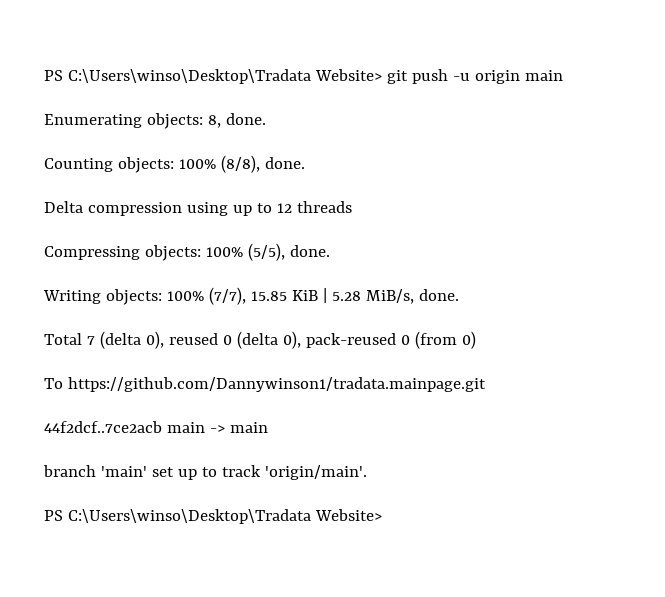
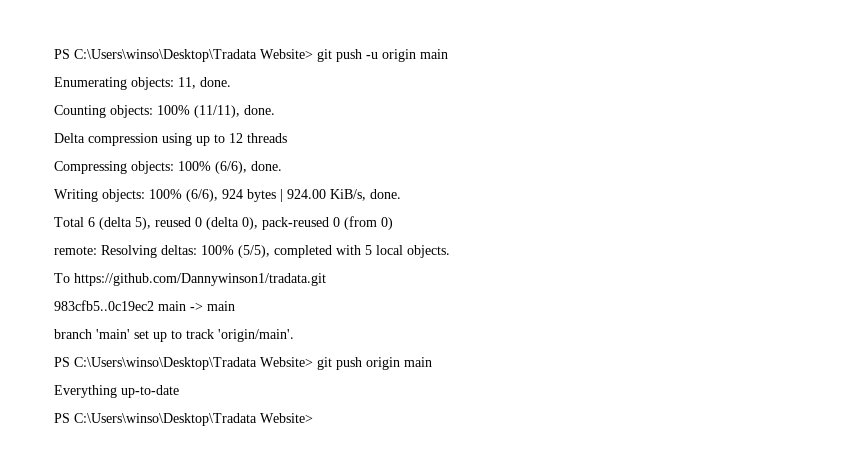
[207,115,221,128] 8, -> [178,77,196,89] 11,
[220,155,260,173] (8/8), -> [194,105,240,118] (11/11),
[247,243,285,261] (5/5), -> [215,161,247,174] (6/6),
[208,287,414,305] (7/7), 15.85 KiB | 5.28 MiB/s, -> [186,189,366,202] (6/6), 924 bytes | 924.00 KiB/s,
[86,331,164,349] 7 (delta 0), -> [88,217,151,230] 6 (delta 5),
(476, 340) none -> [54,245,450,258] // remote: Resolving deltas: 100% (5/5), completed with 5 local objects.
[67,377,486,392] [44,421,162,433] https://github.com/Dannywinson1/tradata.mainpage.git // 44f2dcf..7ce2acb -> [74,273,326,286] [54,300,154,311] https://github.com/Dannywinson1/tradata.git // 983cfb5..0c19ec2
(367, 472) none -> [54,357,432,370] [54,385,179,398] // PS C:\Users\winso\Desktop\Tradata Website> git push origin main // Everything up-to-date

